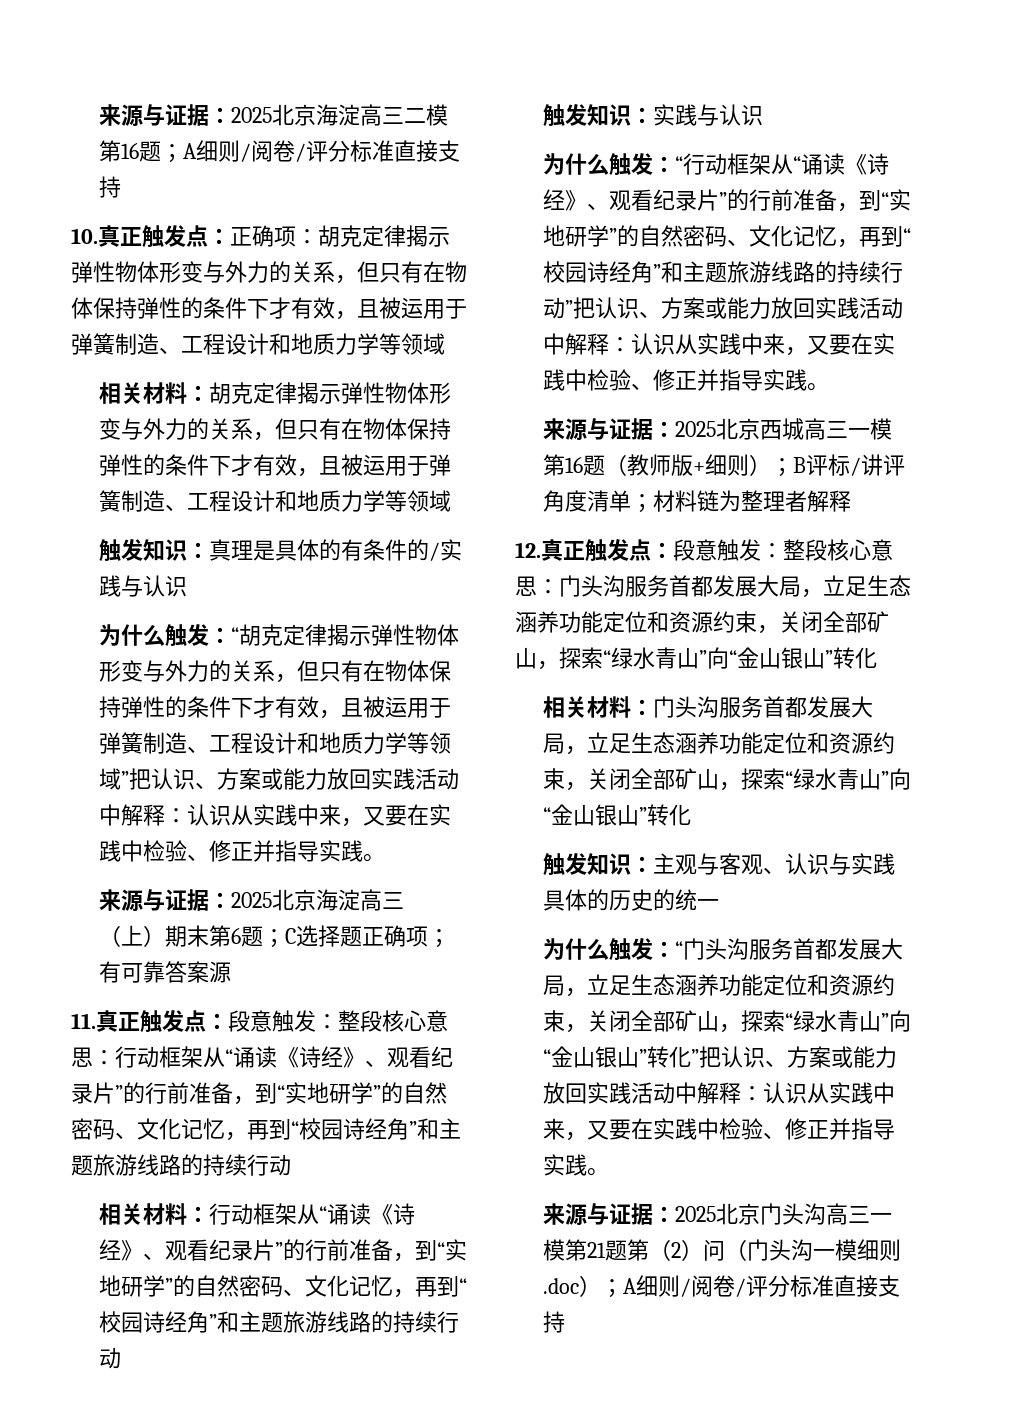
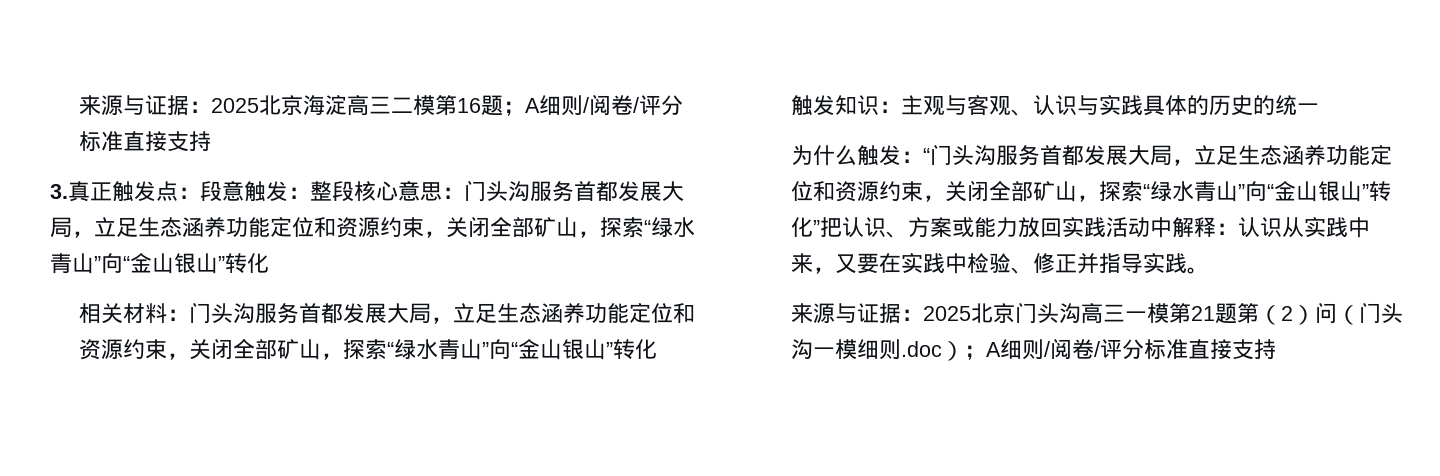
[71,225,450,247] [71,261,467,284] [71,297,467,320] [71,333,445,355] [99,382,452,404] [99,418,452,441] [99,454,452,477] [99,490,452,512] [99,539,463,561] [99,575,188,597] [99,624,460,646] [99,660,452,683] [99,696,452,719] [99,732,452,754] [99,768,460,790] [99,804,452,827] [99,840,386,862] [99,889,405,912] [99,925,451,948] [99,961,232,983] [71,1010,448,1032] [71,1046,453,1068] [71,1082,447,1105] [71,1118,461,1141] [71,1154,291,1176] [99,1203,416,1225] [99,1239,468,1262] [99,1275,468,1298] [99,1311,460,1333] [99,1347,122,1369] [543,104,764,126] [543,153,890,175] [543,189,912,212] [543,225,912,248] [543,261,904,283] [543,297,904,319] [543,333,896,356] [543,369,830,391] [543,418,893,441] [543,454,906,477] [543,490,852,513] [515,542,541,558] 10.真正触发点：正确项：胡克定律揭示弹性物体形变与外力的关系，但只有在物体保持弹性的条件下才有效，且被运用于弹簧制造、工程设计和地质力学等领域 // 相关材料：胡克定律揭示弹性物体形变与外力的关系，但只有在物体保持弹性的条件下才有效，且被运用于弹簧制造、工程设计和地质力学等领域 // 触发知识：真理是具体的有条件的/实践与认识 // 为什么触发：“胡克定律揭示弹性物体形变与外力的关系，但只有在物体保持弹性的条件下才有效，且被运用于弹簧制造、工程设计和地质力学等领域”把认识、方案或能力放回实践活动中解释：认识从实践中来，又要在实践中检验、修正并指导实践。 // 来源与证据：2025北京海淀高三（上）期末第6题；C选择题正确项；有可靠答案源 // 11.真正触发点：段意触发：整段核心意思：行动框架从“诵读《诗经》、观看纪录片”的行前准备，到“实地研学”的自然密码、文化记忆，再到“校园诗经角”和主题旅游线路的持续行动 // 相关材料：行动框架从“诵读《诗经》、观看纪录片”的行前准备，到“实地研学”的自然密码、文化记忆，再到“校园诗经角”和主题旅游线路的持续行动 // 触发知识：实践与认识 // 为什么触发：“行动框架从“诵读《诗经》、观看纪录片”的行前准备，到“实地研学”的自然密码、文化记忆，再到“校园诗经角”和主题旅游线路的持续行动”把认识、方案或能力放回实践活动中解释：认识从实践中来，又要在实践中检验、修正并指导实践。 // 来源与证据：2025北京西城高三一模第16题（教师版+细则）；B评标/讲评角度清单；材料链为整理者解释 // 12. -> [50,184,68,199] 3.

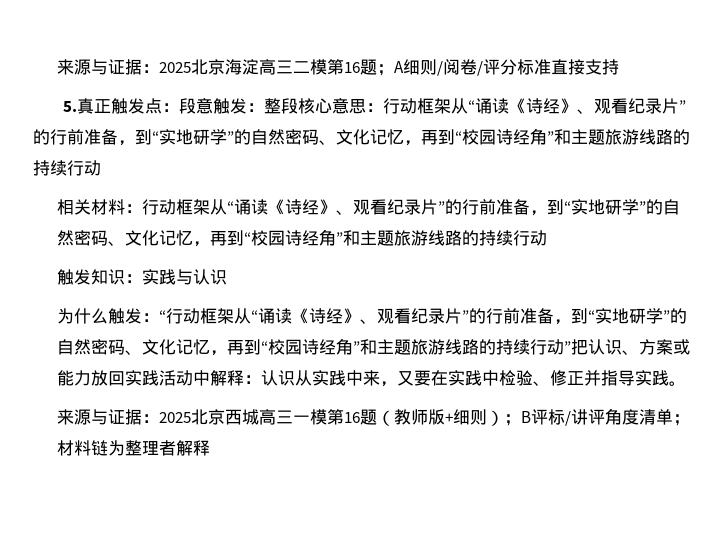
[50,184,68,199] 3. -> [62,101,77,112] 5.
[464,180,684,202] [50,216,695,238] [50,253,269,274] [78,302,695,324] [78,338,657,360] [790,95,1319,116] [790,144,1392,166] [790,180,1391,202] [790,217,813,237] 门头沟服务首都发展大局，立足生态涵养功能定位和资源约束，关闭全部矿山，探索“绿水青山”向“金山银山”转化 // 相关材料：门头沟服务首都发展大局，立足生态涵养功能定位和资源约束，关闭全部矿山，探索“绿水青山”向“金山银山”转化 // 触发知识：主观与客观、认识与实践具体的历史的统一 // 为什么触发：“门头沟服务首都发展大局，立足生态涵养功能定位和资源约束，关闭全部矿山，探索“绿水青山”向“金山银山”转化 -> [382,98,686,114] [33,128,690,146] [33,160,101,176] [56,199,680,216] [56,229,547,247] [56,269,227,285] [56,308,687,325] [56,338,564,356] 行动框架从“诵读《诗经》、观看纪录片”的行前准备，到“实地研学”的自然密码、文化记忆，再到“校园诗经角”和主题旅游线路的持续行动 // 相关材料：行动框架从“诵读《诗经》、观看纪录片”的行前准备，到“实地研学”的自然密码、文化记忆，再到“校园诗经角”和主题旅游线路的持续行动 // 触发知识：实践与认识 // 为什么触发：“行动框架从“诵读《诗经》、观看纪录片”的行前准备，到“实地研学”的自然密码、文化记忆，再到“校园诗经角”和主题旅游线路的持续行动
[1014,302,1081,324] 门头沟 -> [224,409,259,425] 西城
[1190,302,1403,325] [790,338,1276,361] 21题第（2）问（门头沟一模细则.doc）；A细则/阅卷/评分标准直接支持 -> [343,408,690,426] [56,440,210,456] 16题（教师版+细则）；B评标/讲评角度清单；材料链为整理者解释

